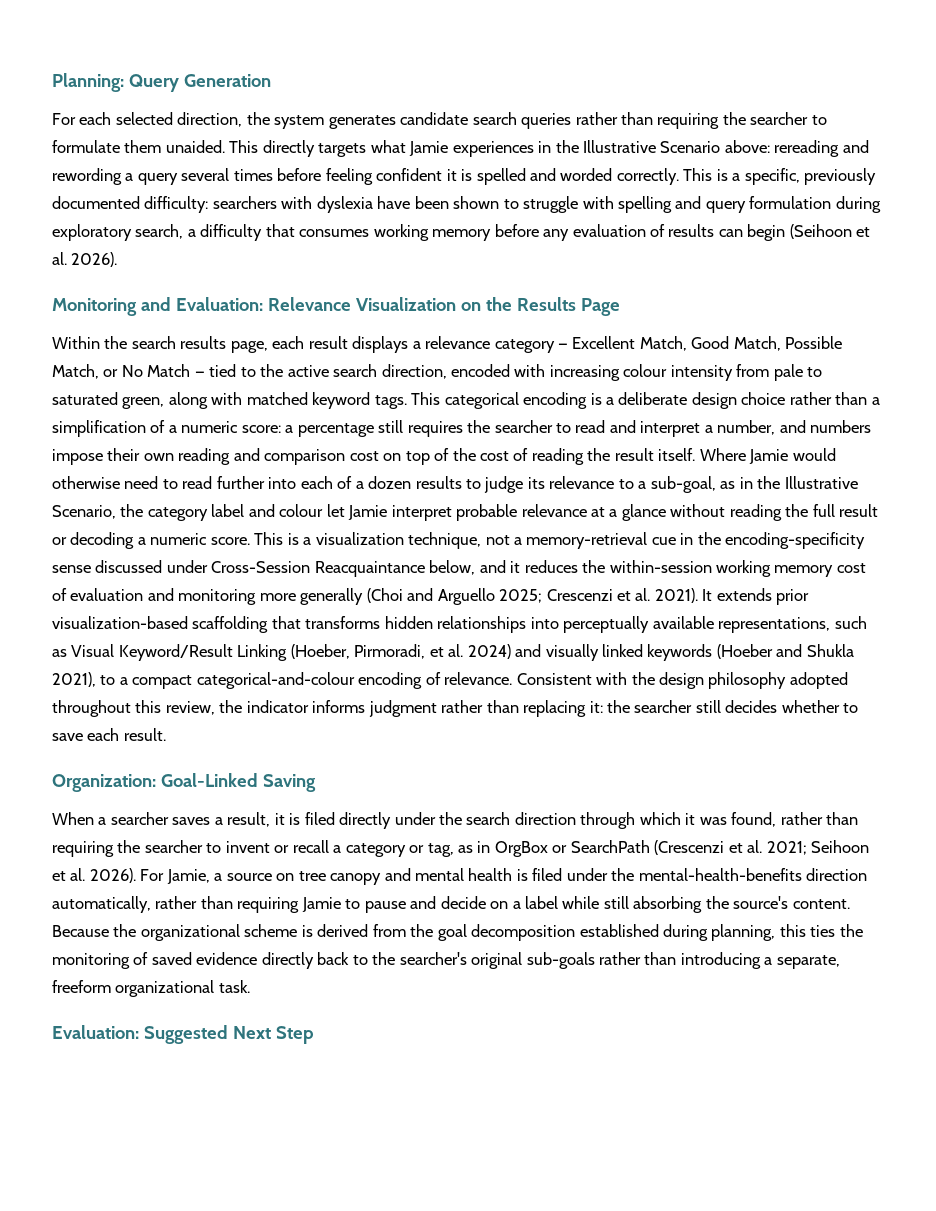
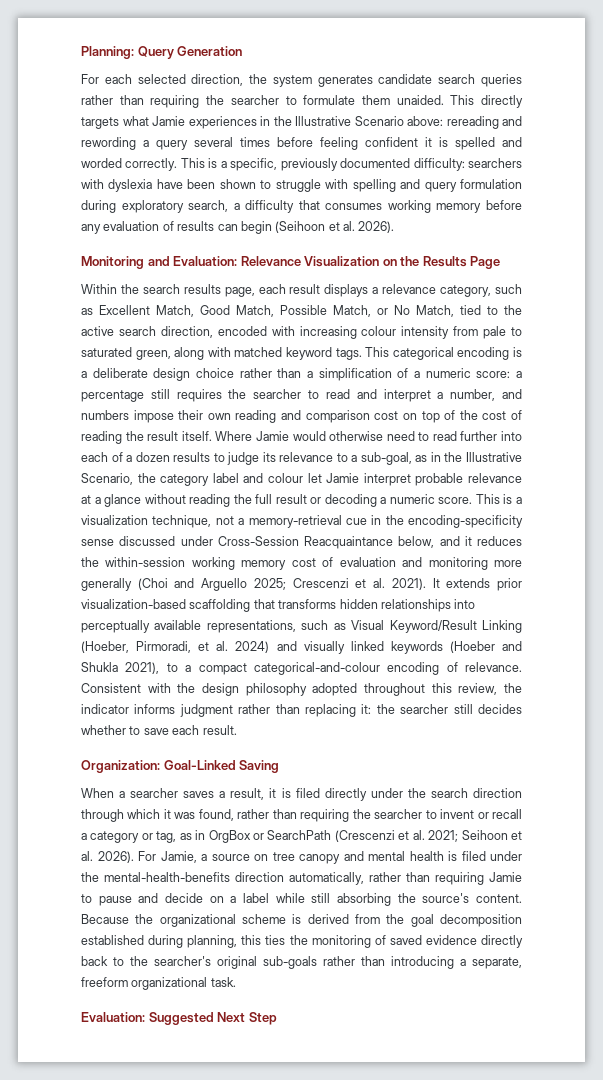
[494,339,569,353] category — -> [440,284,523,297] [81,308,93,315] category, such as
[147,364,205,377] Match — -> [416,305,454,317] Match,

